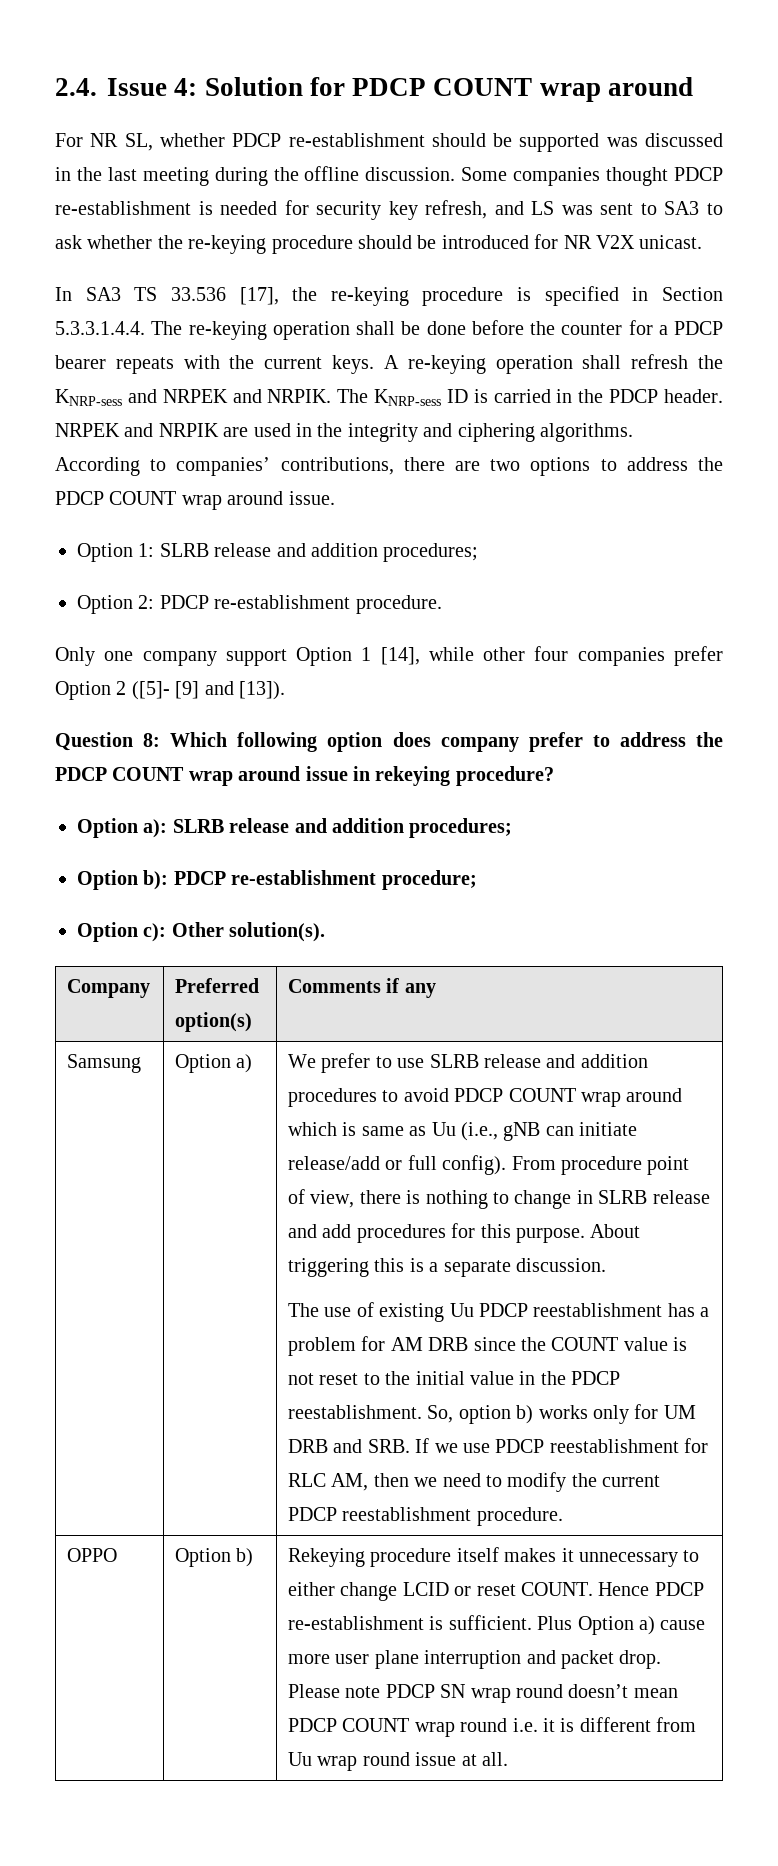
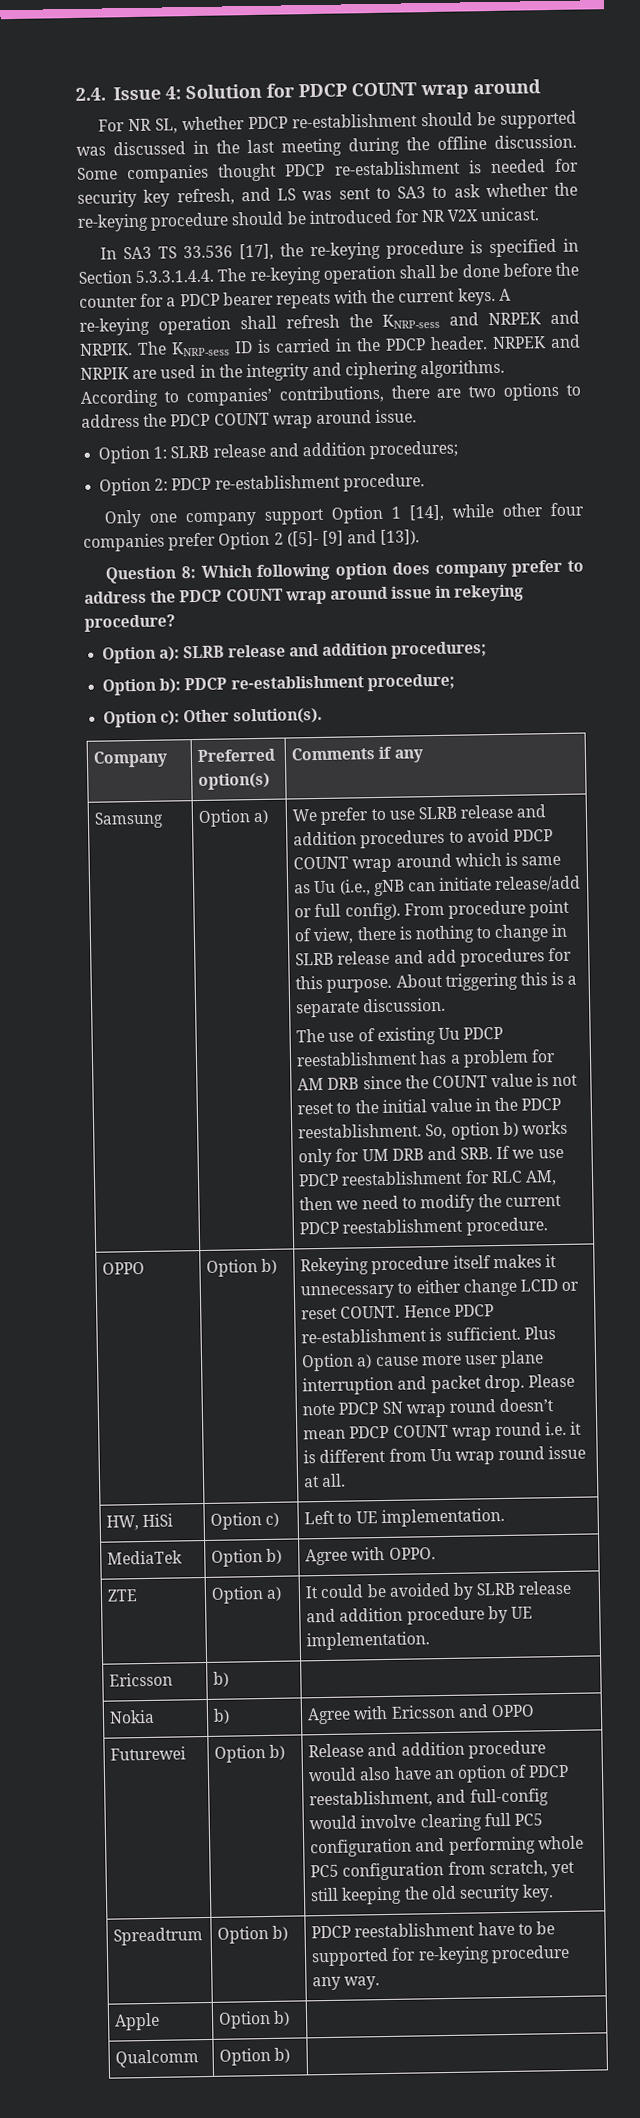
(509, 1759) none -> [106,1513,174,1531] [210,1512,280,1530] [304,1507,505,1528] [107,1550,184,1565] [211,1548,283,1567] [305,1546,436,1566] [107,1589,139,1602] [211,1586,283,1604] [305,1580,572,1600] [306,1605,533,1625] [306,1631,431,1651] [109,1672,174,1687] [213,1671,230,1687] [109,1709,156,1724] [213,1708,231,1724] [307,1704,535,1725] [110,1746,187,1761] [214,1744,286,1763] [308,1740,546,1759] [308,1764,570,1783] [309,1788,549,1809] [309,1812,543,1832] [310,1835,584,1858] [310,1860,575,1881] [310,1884,555,1905] [113,1927,204,1946] [217,1925,289,1944] [311,1921,555,1939] [311,1944,570,1967] [312,1976,381,1991] [114,2012,161,2031] [218,2010,291,2029] [115,2049,200,2068] [219,2047,291,2066] // HW, HiSi | Option c) | Left to UE implementation. // MediaTek | Option b) | Agree with OPPO. // ZTE | Option a) | It could be avoided by SLRB release and addition procedure by UE implementation. // Ericsson | b) | // Nokia | b) | Agree with Ericsson and OPPO // Futurewei | Option b) | Release and addition procedure would also have an option of PDCP reestablishment, and full-config would involve clearing full PC5 configuration and performing whole PC5 configuration from scratch, yet still keeping the old security key. // Spreadtrum | Option b) | PDCP reestablishment have to be supported for re-keying procedure any way. // Apple | Option b) | // Qualcomm | Option b) |

